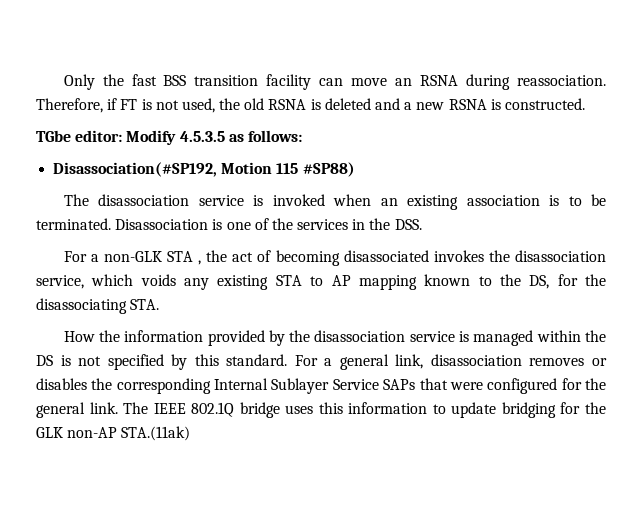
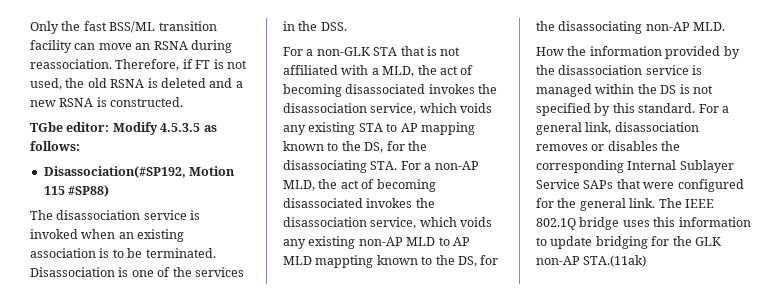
[163,75,187,86] BSS -> [109,21,156,33] BSS/ML
[198,260,202,265] , -> [400,46,461,56] [283,65,415,77] that is not affiliated with a MLD,
(160, 304) none -> [400,161,479,170] [283,179,436,192] [283,198,435,208] [283,217,493,229] [283,236,470,249] [283,255,499,268] [536,21,726,34] For a non-AP MLD, the act of becoming disassociated invokes the disassociation service, which voids any existing non-AP MLD to AP MLD mappting known to the DS, for the disassociating non-AP MLD.

